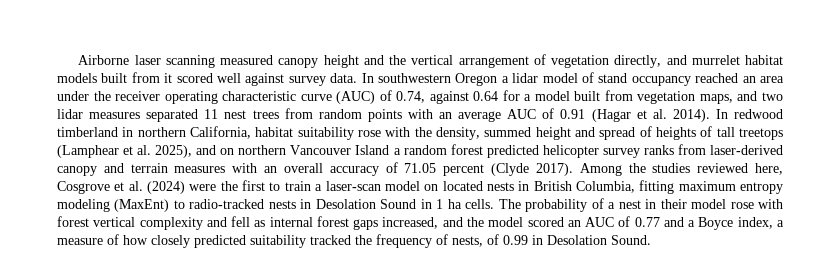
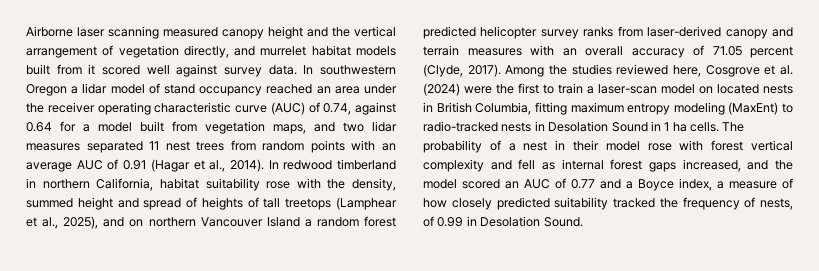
[652,109,667,119] al. -> [209,160,226,172] al.,
[137,145,152,155] al. -> [42,217,59,229] al.,
[491,163,530,176] (Clyde -> [423,64,463,77] (Clyde,

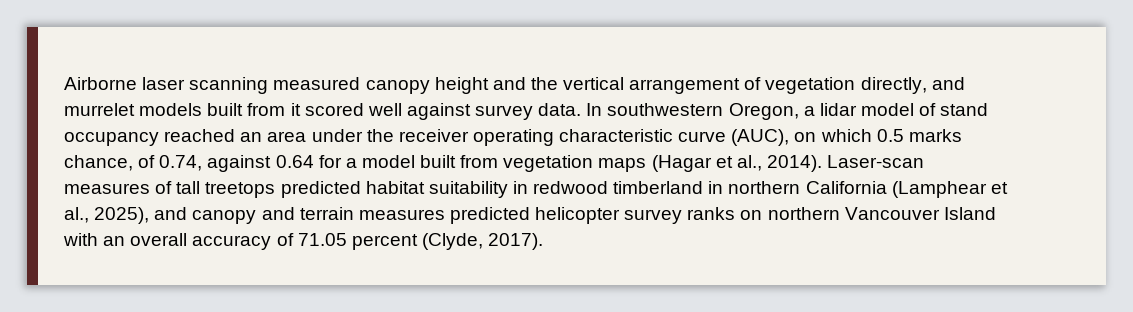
[311,45,351,56] habitat -> (135, 109) none
[26,84,67,96] Oregon -> [728,103,799,120] Oregon,
[270,102,305,115] (AUC) -> [731,129,962,146] [64,155,133,171] (AUC), on which 0.5 marks chance,
[273,121,397,134] [26,140,396,153] [26,159,396,172] [26,178,396,191] [26,197,332,210] maps, and two lidar measures separated 11 nest trees from random points with an average AUC of 0.91 (Hagar et al., 2014). In redwood timberland in northern California, habitat suitability rose with the density, summed height and spread of heights of tall treetops -> [598,155,925,172] [64,181,887,198] maps (Hagar et al., 2014). Laser-scan measures of tall treetops predicted habitat suitability in redwood timberland in northern California
[129,216,397,227] [423,26,793,39] [423,45,522,56] on northern Vancouver Island a random forest predicted helicopter survey ranks from laser-derived canopy and terrain measures -> [192,207,996,224] canopy and terrain measures predicted helicopter survey ranks on northern Vancouver Island
[505,64,793,77] [423,83,793,96] [423,102,793,115] [423,121,745,132] [423,140,793,153] [423,159,793,172] [423,178,793,191] [423,197,793,210] [423,216,583,227] Among the studies reviewed here, Cosgrove et al. (2024) were the first to train a laser-scan model on located nests in British Columbia, fitting maximum entropy modeling (MaxEnt) to radio-tracked nests in Desolation Sound in 1 ha cells. The probability of a nest in their model rose with forest vertical complexity and fell as internal forest gaps increased, and the model scored an AUC of 0.77 and a Boyce index, a measure of how closely predicted suitability tracked the frequency of nests, of 0.99 in Desolation Sound. -> (544, 241) none

